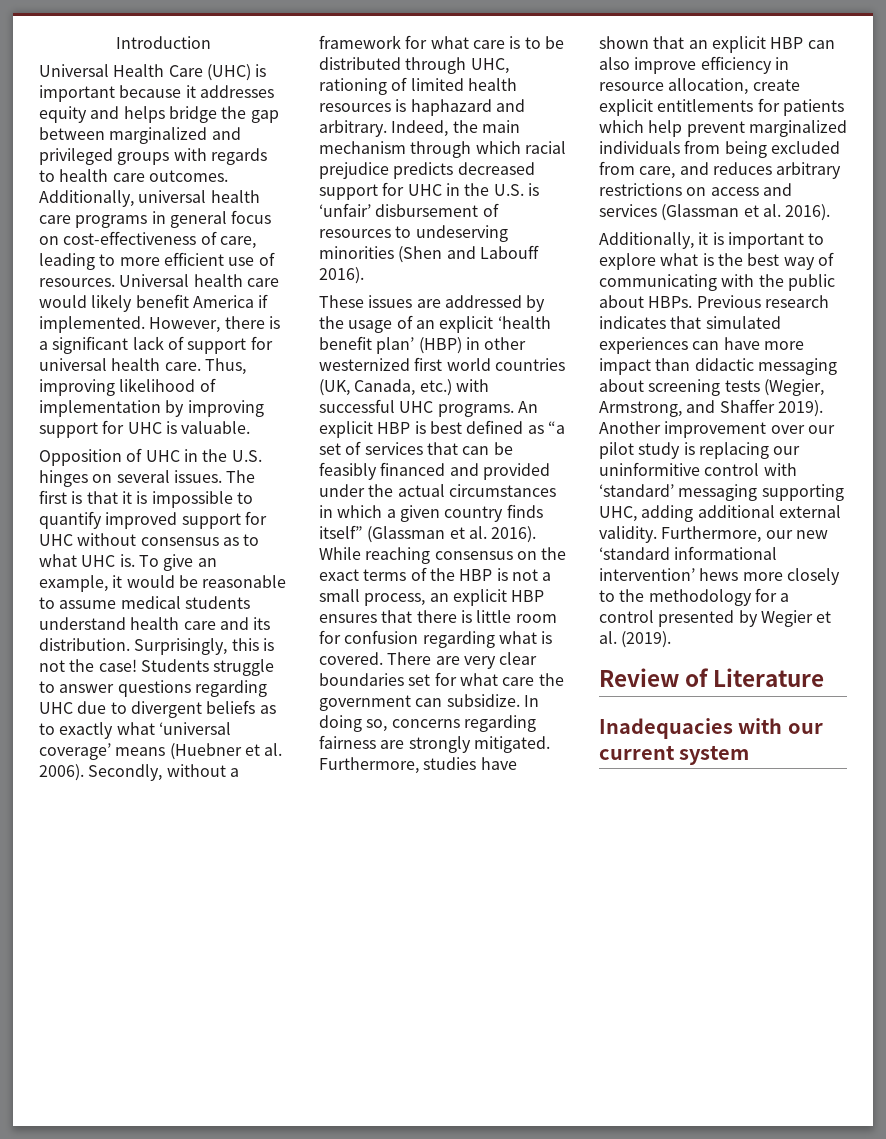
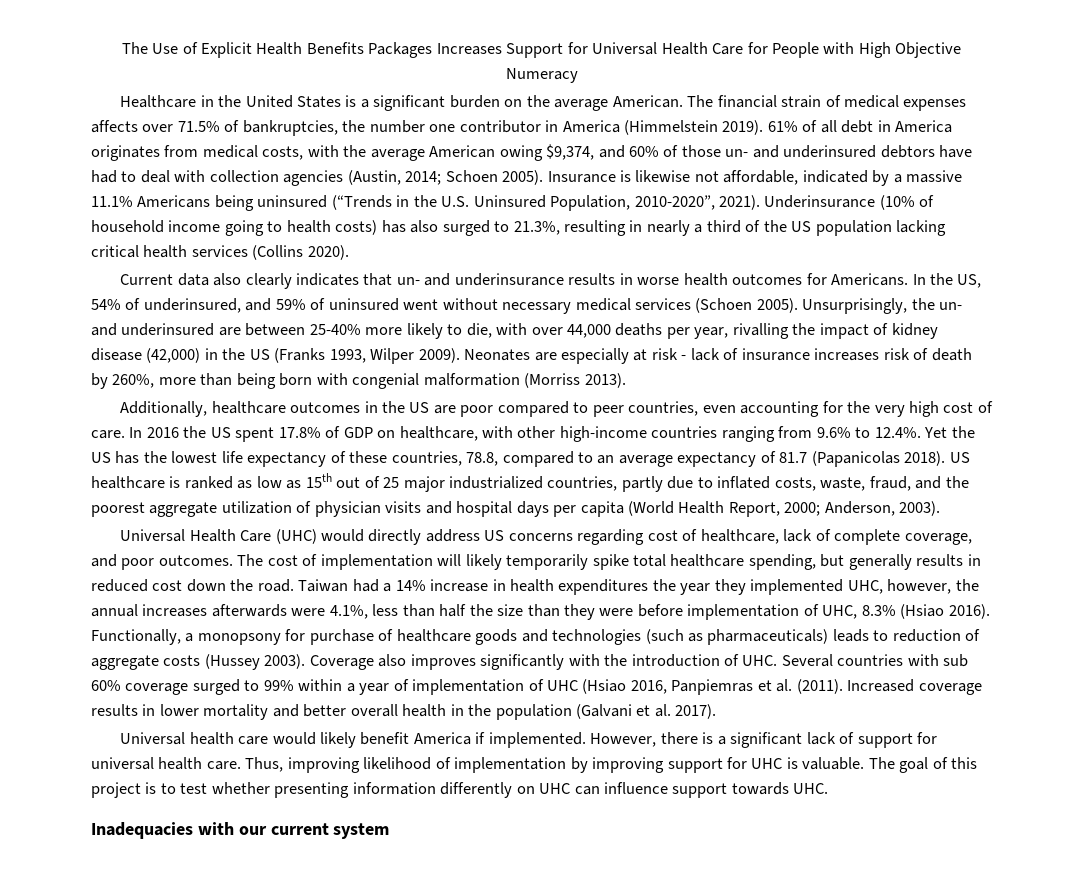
[115,36,211,49] [39,64,267,81] [39,85,274,102] [39,106,279,123] [39,127,241,144] [39,148,267,165] [39,169,228,182] [39,190,260,207] [39,210,272,228] [39,231,256,249] [39,252,275,270] [39,278,115,287] Introduction // Universal Health Care (UHC) is important because it addresses equity and helps bridge the gap between marginalized and privileged groups with regards to health care outcomes. Additionally, universal health care programs in general focus on cost-effectiveness of care, leading to more efficient use of resources. -> [121,42,962,58] [505,68,578,83] [120,95,967,111] [91,120,953,136] [91,144,973,161] [91,170,963,186] [91,195,935,211] [91,220,947,236] [91,245,349,260] [120,273,982,289] [91,298,963,314] [91,323,938,339] [91,348,972,364] [91,373,626,389] [120,401,993,417] [91,426,975,442] [91,451,970,467] [91,473,969,492] [91,501,941,517] [120,529,972,545] [91,554,981,570] [91,579,979,595] [91,604,990,620] [91,629,981,645] [91,654,969,670] [91,679,982,695] [91,704,717,720] The Use of Explicit Health Benefits Packages Increases Support for Universal Health Care for People with High Objective Numeracy // Healthcare in the United States is a significant burden on the average American. The financial strain of medical expenses affects over 71.5% of bankruptcies, the number one contributor in America (Himmelstein 2019). 61% of all debt in America originates from medical costs, with the average American owing $9,374, and 60% of those un- and underinsured debtors have had to deal with collection agencies (Austin, 2014; Schoen 2005). Insurance is likewise not affordable, indicated by a massive 11.1% Americans being uninsured (“Trends in the U.S. Uninsured Population, 2010-2020”, 2021). Underinsurance (10% of household income going to health costs) has also surged to 21.3%, resulting in nearly a third of the US population lacking critical health services (Collins 2020). // Current data also clearly indicates that un- and underinsurance results in worse health outcomes for Americans. In the US, 54% of underinsured, and 59% of uninsured went without necessary medical services (Schoen 2005). Unsurprisingly, the un- and underinsured are between 25-40% more likely to die, with over 44,000 deaths per year, rivalling the impact of kidney disease (42,000) in the US (Franks 1993, Wilper 2009). Neonates are especially at risk - lack of insurance increases risk of death by 260%, more than being born with congenial malformation (Morriss 2013). // Additionally, healthcare outcomes in the US are poor compared to peer countries, even accounting for the very high cost of care. In 2016 the US spent 17.8% of GDP on healthcare, with other high-income countries ranging from 9.6% to 12.4%. Yet the US has the lowest life expectancy of these countries, 78.8, compared to an average expectancy of 81.7 (Papanicolas 2018). US healthcare is ranked as low as 15th out of 25 major industrialized countries, partly due to inflated costs, waste, fraud, and the poorest aggregate utilization of physician visits and hospital days per capita (World Health Report, 2000; Anderson, 2003). // Universal Health Care (UHC) would directly address US concerns regarding cost of healthcare, lack of complete coverage, and poor outcomes. The cost of implementation will likely temporarily spike total healthcare spending, but generally results in reduced cost down the road. Taiwan had a 14% increase in health expenditures the year they implemented UHC, however, the annual increases afterwards were 4.1%, less than half the size than they were before implementation of UHC, 8.3% (Hsiao 2016). Functionally, a monopsony for purchase of healthcare goods and technologies (such as pharmaceuticals) leads to reduction of aggregate costs (Hussey 2003). Coverage also improves significantly with the introduction of UHC. Several countries with sub 60% coverage surged to 99% within a year of implementation of UHC (Hsiao 2016, Panpiemras et al. (2011). Increased coverage results in lower mortality and better overall health in the population (Galvani et al. 2017). //
[39,448,262,466] [39,470,256,487] [39,490,253,508] [39,511,267,529] [39,533,260,546] [39,554,217,571] [39,575,287,592] [39,596,250,609] [39,617,271,630] [39,638,274,655] [39,659,275,676] [39,680,267,697] [39,700,276,718] [39,722,231,739] [39,743,283,760] [39,764,239,781] [319,35,564,49] [319,57,509,74] [319,77,517,95] [319,99,525,116] [319,120,520,137] [319,141,566,158] [319,162,535,179] [319,182,539,200] [319,203,499,217] [319,225,508,242] [319,245,539,263] [319,267,364,284] [319,295,546,312] [319,315,551,333] [319,336,527,354] [319,357,565,371] [319,379,489,396] [319,399,538,417] [319,420,565,438] [319,441,513,455] [319,462,550,480] [319,484,556,497] [319,504,543,522] [319,525,537,543] [319,547,567,564] [319,567,552,581] [319,589,545,606] [319,610,557,623] [319,630,553,648] [319,652,538,669] [319,672,564,686] [319,694,539,711] [319,715,536,732] [319,735,550,753] [319,757,517,774] [599,36,835,53] [599,56,789,74] [599,78,800,95] [599,98,844,116] [599,120,847,137] [599,140,840,158] [599,161,842,179] [599,183,792,196] [599,204,831,221] [599,232,825,249] [599,252,834,270] [599,274,835,291] [599,295,829,308] [599,316,781,329] [599,337,804,354] [599,358,837,375] [599,379,824,396] [599,399,823,417] [599,421,835,438] [599,442,801,459] [599,462,797,476] [599,484,844,501] [599,505,841,522] [599,526,828,543] [599,546,778,560] [599,568,840,585] [599,588,790,606] [599,610,832,627] [599,631,672,648] [599,668,825,687] // Opposition of UHC in the U.S. hinges on several issues. The first is that it is impossible to quantify improved support for UHC without consensus as to what UHC is. To give an example, it would be reasonable to assume medical students understand health care and its distribution. Surprisingly, this is not the case! Students struggle to answer questions regarding UHC due to divergent beliefs as to exactly what ‘universal coverage’ means (Huebner et al. 2006). Secondly, without a framework for what care is to be distributed through UHC, rationing of limited health resources is haphazard and arbitrary. Indeed, the main mechanism through which racial prejudice predicts decreased support for UHC in the U.S. is ‘unfair’ disbursement of resources to undeserving minorities (Shen and Labouff 2016). // These issues are addressed by the usage of an explicit ‘health benefit plan’ (HBP) in other westernized first world countries (UK, Canada, etc.) with successful UHC programs. An explicit HBP is best defined as “a set of services that can be feasibly financed and provided under the actual circumstances in which a given country finds itself” (Glassman et al. 2016). While reaching consensus on the exact terms of the HBP is not a small process, an explicit HBP ensures that there is little room for confusion regarding what is covered. There are very clear boundaries set for what care the government can subsidize. In doing so, concerns regarding fairness are strongly mitigated. Furthermore, studies have shown that an explicit HBP can also improve efficiency in resource allocation, create explicit entitlements for patients which help prevent marginalized individuals from being excluded from care, and reduces arbitrary restrictions on access and services (Glassman et al. 2016). // Additionally, it is important to explore what is the best way of communicating with the public about HBPs. Previous research indicates that simulated experiences can have more impact than didactic messaging about screening tests (Wegier, Armstrong, and Shaffer 2019). Another improvement over our pilot study is replacing our uninformitive control with ‘standard’ messaging supporting UHC, adding additional external validity. Furthermore, our new ‘standard informational intervention’ hews more closely to the methodology for a control presented by Wegier et al. (2019). // Review of Literature -> [868,757,978,773] [91,782,829,798] The goal of this project is to test whether presenting information differently on UHC can influence support towards UHC.

